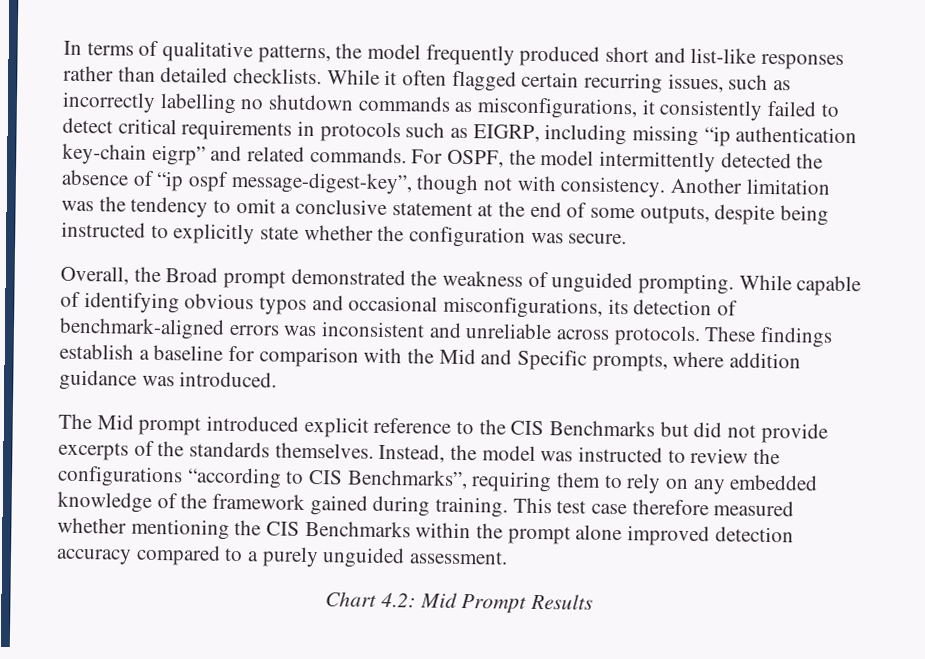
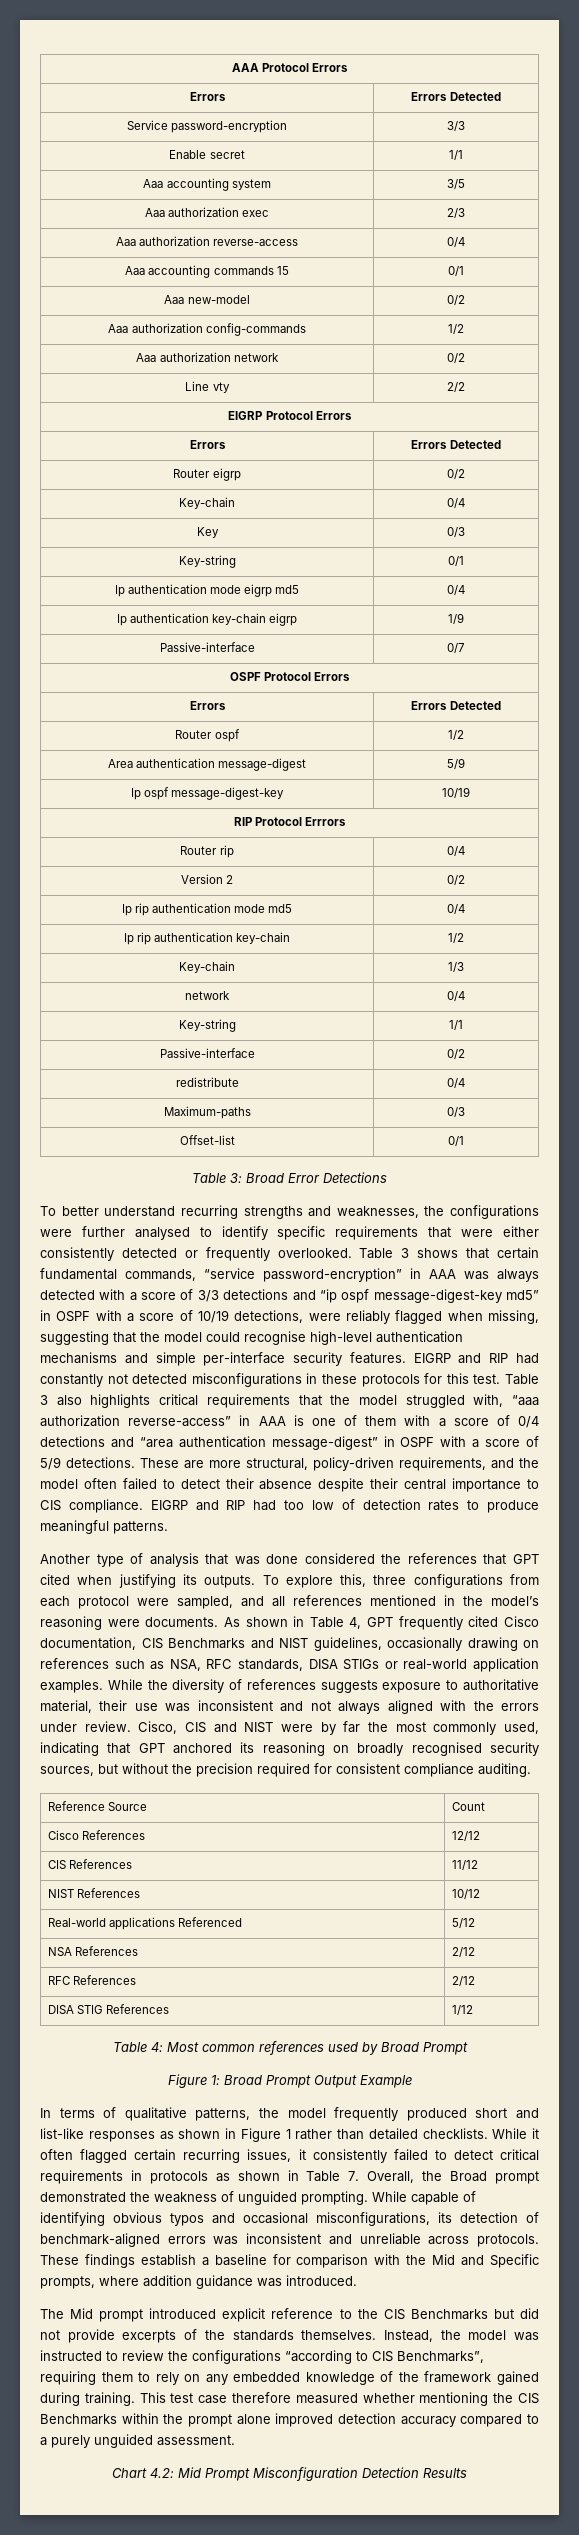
(63, 47) none -> [231,63,349,72] [189,92,226,101] [411,92,501,101] [126,120,288,133] [447,121,466,132] [169,150,245,159] [449,150,464,161] [143,178,271,191] [447,179,466,190] [144,207,270,217] [447,208,466,219] [115,236,299,246] [447,237,466,248] [125,265,289,278] [448,266,465,277] [164,295,250,304] [447,295,466,306] [108,323,306,336] [448,324,465,335] [136,352,279,362] [447,353,466,364] [185,381,230,393] [447,382,466,393] [228,411,352,420] [189,440,226,449] [411,440,501,449] [173,468,241,481] [447,469,466,480] [179,497,235,509] [447,498,466,509] [196,527,219,538] [447,527,466,538] [178,555,236,568] [448,556,465,567] [114,584,300,597] [447,585,466,596] [116,613,298,626] [448,613,465,625] [159,642,255,652] [447,643,466,654] [229,672,351,681] [189,701,226,710] [411,701,501,710] [175,729,240,742] [448,730,465,741] [107,758,307,771] [447,758,466,770] [130,787,285,800] [442,787,471,799] [233,817,347,826] [180,845,234,858] [447,846,466,857] [180,874,234,884] [447,875,466,886] [121,903,293,916] [447,904,466,915] [123,932,291,945] [448,933,465,944] [179,961,235,973] [448,962,465,973] [185,991,230,1000] [447,991,466,1002] [178,1019,236,1032] [449,1020,464,1031] [159,1048,255,1058] [447,1049,466,1060] [175,1077,239,1087] [447,1078,466,1089] [163,1106,251,1119] [447,1107,466,1118] [179,1135,235,1145] [448,1136,465,1147] [192,1172,387,1183] [40,1205,539,1219] [40,1226,540,1240] [40,1247,540,1261] [40,1268,539,1282] [40,1289,539,1303] [40,1310,539,1324] [40,1331,463,1345] [40,1352,539,1366] [40,1373,540,1387] [40,1394,539,1408] [40,1415,540,1428] [40,1436,539,1450] [40,1457,539,1471] [40,1478,540,1492] [40,1499,539,1513] [40,1520,168,1534] [40,1553,539,1567] [40,1574,540,1588] [40,1595,539,1609] [40,1616,539,1630] [40,1637,539,1651] [40,1658,540,1672] [40,1679,539,1693] [40,1700,539,1714] [40,1721,539,1735] [40,1742,539,1756] [40,1763,531,1777] [47,1801,147,1811] [451,1802,485,1811] [47,1830,145,1840] [451,1831,480,1842] [47,1859,132,1869] [451,1860,478,1871] [47,1888,140,1898] [451,1889,480,1900] [47,1917,242,1930] [451,1918,475,1929] [47,1946,138,1956] [451,1947,475,1958] [47,1975,136,1985] [451,1976,475,1987] [47,2004,169,2014] [451,2005,473,2016] [112,2041,468,2055] [167,2074,412,2088] AAA Protocol Errors // Errors | Errors Detected // Service password-encryption | 3/3 // Enable secret | 1/1 // Aaa accounting system | 3/5 // Aaa authorization exec | 2/3 // Aaa authorization reverse-access | 0/4 // Aaa accounting commands 15 | 0/1 // Aaa new-model | 0/2 // Aaa authorization config-commands | 1/2 // Aaa authorization network | 0/2 // Line vty | 2/2 // EIGRP Protocol Errors // Errors | Errors Detected // Router eigrp | 0/2 // Key-chain | 0/4 // Key | 0/3 // Key-string | 0/1 // Ip authentication mode eigrp md5 | 0/4 // Ip authentication key-chain eigrp | 1/9 // Passive-interface | 0/7 // OSPF Protocol Errors // Errors | Errors Detected // Router ospf | 1/2 // Area authentication message-digest | 5/9 // Ip ospf message-digest-key | 10/19 // RIP Protocol Errrors // Router rip | 0/4 // Version 2 | 0/2 // Ip rip authentication mode md5 | 0/4 // Ip rip authentication key-chain | 1/2 // Key-chain | 1/3 // network | 0/4 // Key-string | 1/1 // Passive-interface | 0/2 // redistribute | 0/4 // Maximum-paths | 0/3 // Offset-list | 0/1 // Table 3: Broad Error Detections // To better understand recurring strengths and weaknesses, the configurations were further analysed to identify specific requirements that were either consistently detected or frequently overlooked. Table 3 shows that certain fundamental commands, “service password-encryption” in AAA was always detected with a score of 3/3 detections and “ip ospf message-digest-key md5” in OSPF with a score of 10/19 detections, were reliably flagged when missing, suggesting that the model could recognise high-level authentication mechanisms and simple per-interface security features. EIGRP and RIP had constantly not detected misconfigurations in these protocols for this test. Table 3 also highlights critical requirements that the model struggled with, “aaa authorization reverse-access” in AAA is one of them with a score of 0/4 detections and “area authentication message-digest” in OSPF with a score of 5/9 detections. These are more structural, policy-driven requirements, and the model often failed to detect their absence despite their central importance to CIS compliance. EIGRP and RIP had too low of detection rates to produce meaningful patterns. // Another type of analysis that was done considered the references that GPT cited when justifying its outputs. To explore this, three configurations from each protocol were sampled, and all references mentioned in the model’s reasoning were documents. As shown in Table 4, GPT frequently cited Cisco documentation, CIS Benchmarks and NIST guidelines, occasionally drawing on references such as NSA, RFC standards, DISA STIGs or real-world application examples. While the diversity of references suggests exposure to authoritative material, their use was inconsistent and not always aligned with the errors under review. Cisco, CIS and NIST were by far the most commonly used, indicating that GPT anchored its reasoning on broadly recognised security sources, but without the precision required for consistent compliance auditing. // Reference Source | Count // Cisco References | 12/12 // CIS References | 11/12 // NIST References | 10/12 // Real-world applications Referenced | 5/12 // NSA References | 2/12 // RFC References | 2/12 // DISA STIG References | 1/12 // Table 4: Most common references used by Broad Prompt // Figure 1: Broad Prompt Output Example //
(845, 61) none -> [159,2128,291,2142] as shown in Figure 1
[728,74,792,91] [62,91,639,120] such as incorrectly labelling no shutdown commands as misconfigurations, -> (292, 2155) none
[405,122,858,147] [62,143,824,173] [61,169,830,198] [61,196,830,226] [61,221,628,248] such as EIGRP, including missing “ip authentication key-chain eigrp” and related commands. For OSPF, the model intermittently detected the absence of “ip ospf message-digest-key”, though not with consistency. Another limitation was the tendency to omit a conclusive statement at the end of some outputs, despite being instructed to explicitly state whether the configuration was secure. // -> [215,2170,360,2182] as shown in Table 7.
(528, 604) none -> [253,2467,419,2481] Misconfiguration Detection

